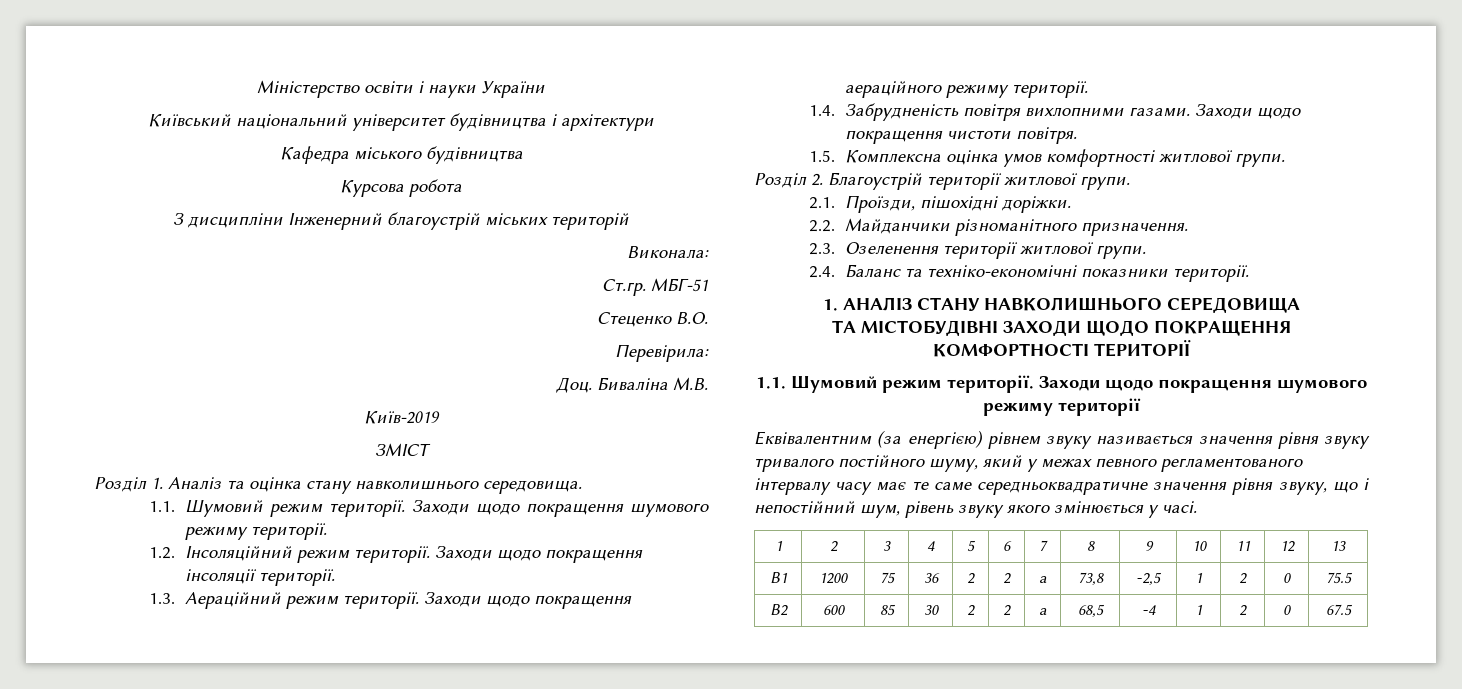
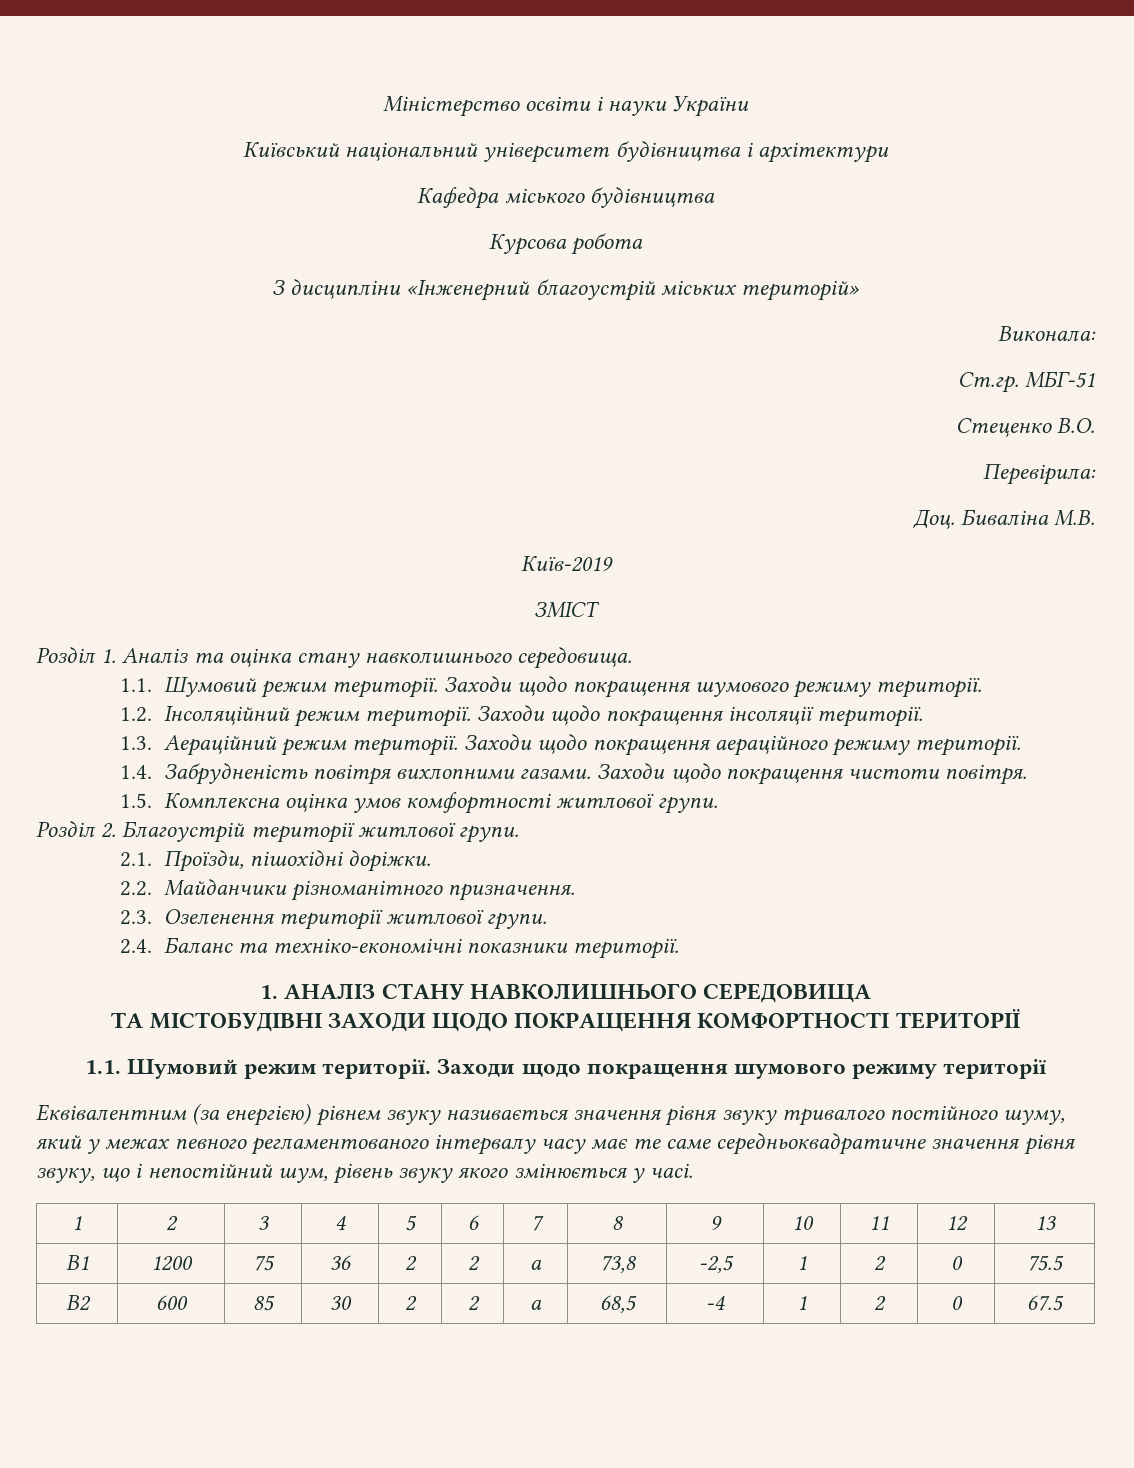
[288,213,382,230] Інженерний -> [406,280,531,301] «Інженерний
[551,213,629,230] територій -> [741,280,860,301] територій»

